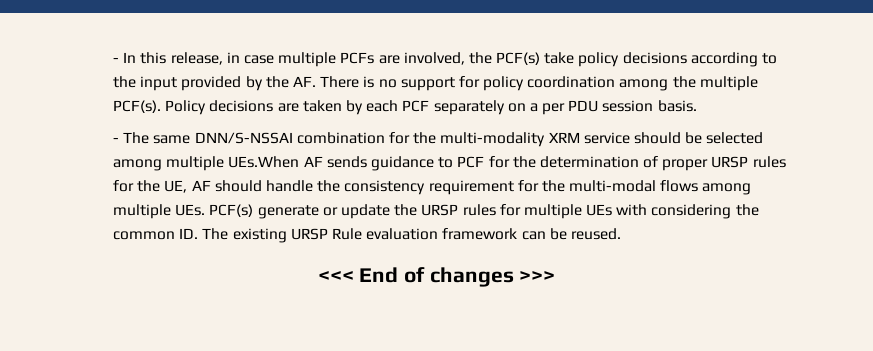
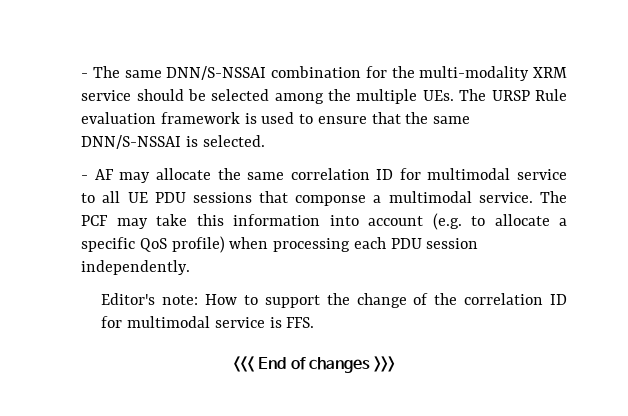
[113,52,778,67] [113,76,758,91] [113,100,697,115] [113,138,120,143] - In this release, in case multiple PCFs are involved, the PCF(s) take policy decisions according to the input provided by the AF. There is no support for policy coordination among the multiple PCF(s). Policy decisions are taken by each PCF separately on a per PDU session basis. // - -> [81,73,89,78] -
[166,156,786,171] [113,180,752,195] [113,204,759,219] [113,228,621,243] multiple UEs.When AF sends guidance to PCF for the determination of proper URSP rules for the UE, AF should handle the consistency requirement for the multi-modal flows among multiple UEs. PCF(s) generate or update the URSP rules for multiple UEs with considering the common ID. The existing URSP Rule evaluation framework can be reused. -> [328,89,568,104] [81,112,470,124] [81,135,265,149] [81,168,567,183] [81,191,567,206] [81,213,567,230] [81,236,479,253] [81,260,191,275] [101,293,567,308] [101,316,315,328] the multiple UEs. The URSP Rule evaluation framework is used to ensure that the same DNN/S-NSSAI is selected. // - AF may allocate the same correlation ID for multimodal service to all UE PDU sessions that componse a multimodal service. The PCF may take this information into account (e.g. to allocate a specific QoS profile) when processing each PDU session independently. // Editor's note: How to support the change of the correlation ID for multimodal service is FFS.

